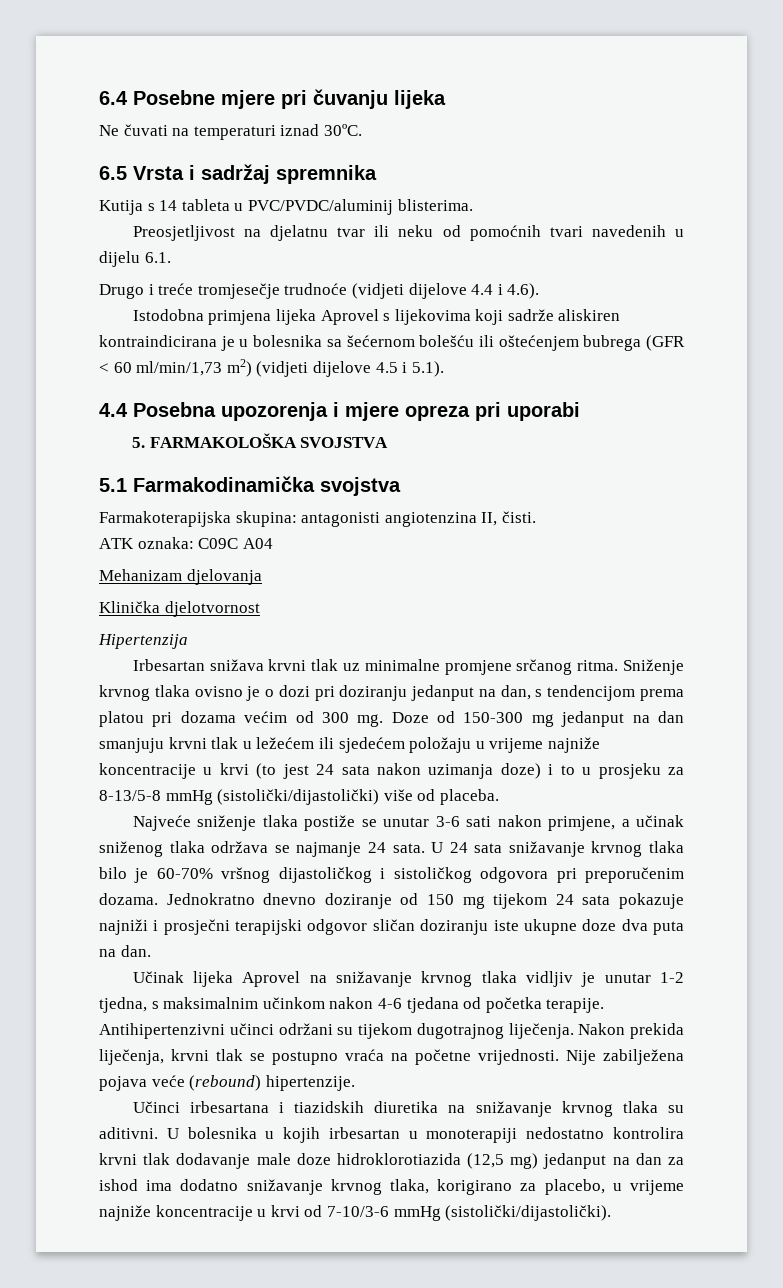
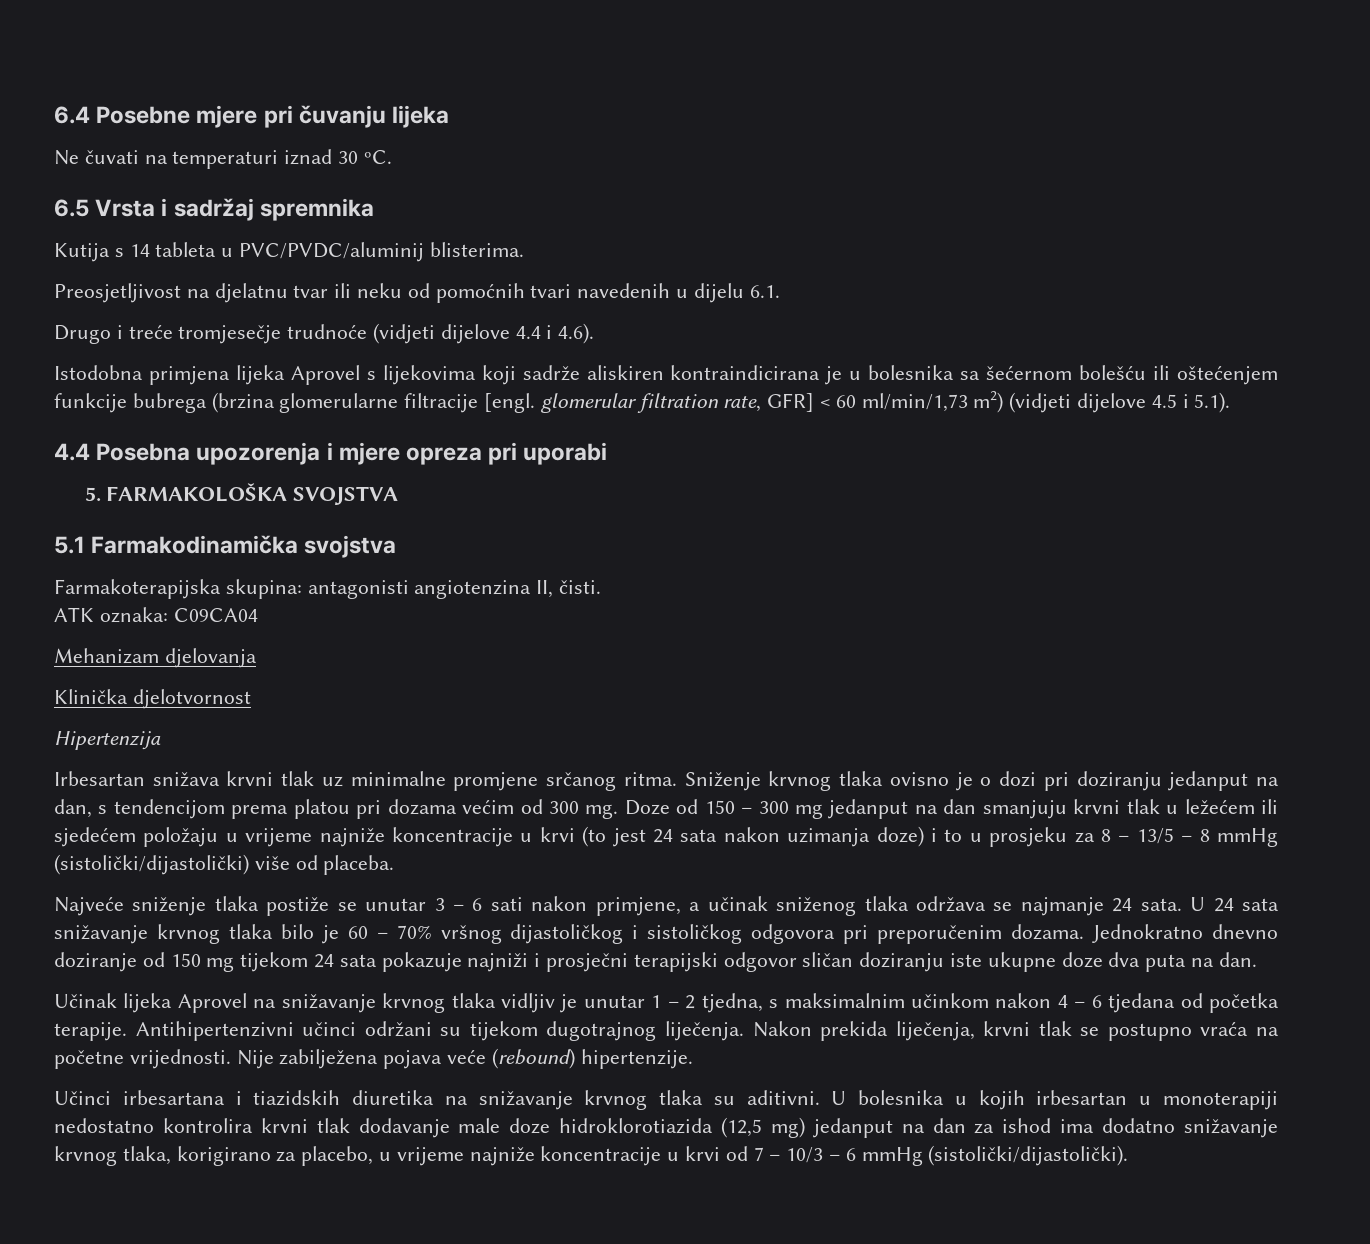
[323,124,362,136] 30ºC. -> [338,150,392,164] 30 ºC.
[583,335,685,351] bubrega (GFR -> [54,392,815,413] funkcije bubrega (brzina glomerularne filtracije [engl. glomerular filtration rate, GFR]
[198,538,273,549] C09C A04 -> [173,608,258,622] C09CA04
[463,712,524,723] 150-300 -> [704,800,789,814] 150 – 300
[99,790,161,801] 8-13/5-8 -> [1100,828,1210,844] 8 – 13/5 – 8
[435,816,460,827] 3-6 -> [434,898,483,911] 3 – 6
[156,868,213,879] 60-70% -> [347,925,432,939] 60 – 70%
[660,972,685,983] 1-2 -> [651,995,696,1009] 1 – 2
[377,998,402,1009] 4-6 -> [1057,995,1102,1008] 4 – 6
[326,1206,389,1217] 7-10/3-6 -> [753,1147,856,1163] 7 – 10/3 – 6

